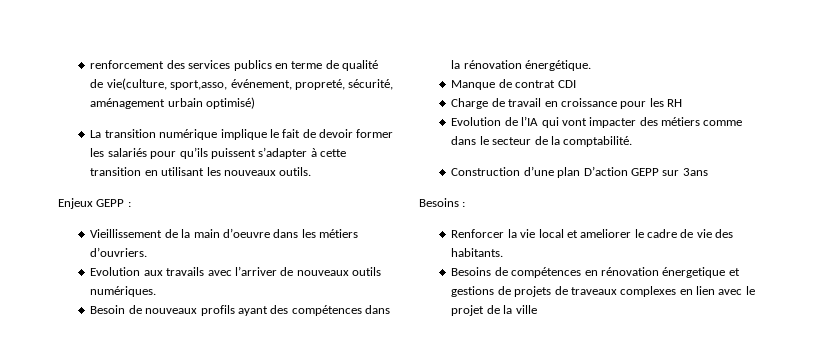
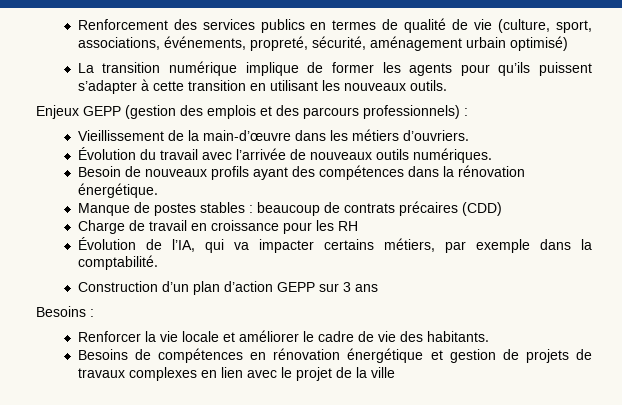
[90,60,165,69] renforcement -> [77,19,168,30] Renforcement
[291,61,323,69] terme -> [332,20,377,30] termes
[106,78,292,90] vie(culture, sport,asso, événement, -> [474,19,592,33] [77,36,246,50] vie (culture, sport, associations, événements,
[269,129,354,138] le fait de devoir -> [307,62,324,73] de
[107,148,147,157] salariés -> [409,63,453,76] agents
(125, 203) none -> [125,105,460,119] (gestion des emplois et des parcours professionnels)
[193,228,270,238] main d’oeuvre -> [202,130,291,141] main-d’œuvre
[90,266,277,276] Evolution aux travails avec l’arriver -> [77,147,286,160] Évolution du travail avec l’arrivée
[515,80,576,88] contrat CDI -> [153,201,502,216] postes stables : beaucoup de contrats précaires (CDD)
[451,116,743,128] [451,136,633,147] [451,166,708,178] Evolution de l’IA qui vont impacter des métiers comme dans le secteur de la comptabilité. // Construction d’une plan D’action GEPP sur 3ans -> [77,237,592,253] [77,255,158,270] [77,281,378,295] Évolution de l’IA, qui va impacter certains métiers, par exemple dans la comptabilité. // Construction d’un plan d’action GEPP sur 3 ans
[538,229,632,238] local et ameliorer -> [181,330,299,342] locale et améliorer
[662,267,740,278] [451,286,495,297] énergetique et gestions -> [347,348,496,363] énergétique et gestion
[570,287,617,295] traveaux -> [77,368,125,378] travaux

